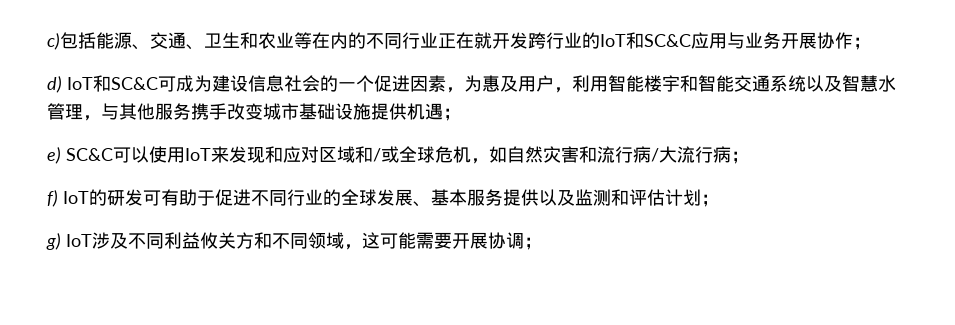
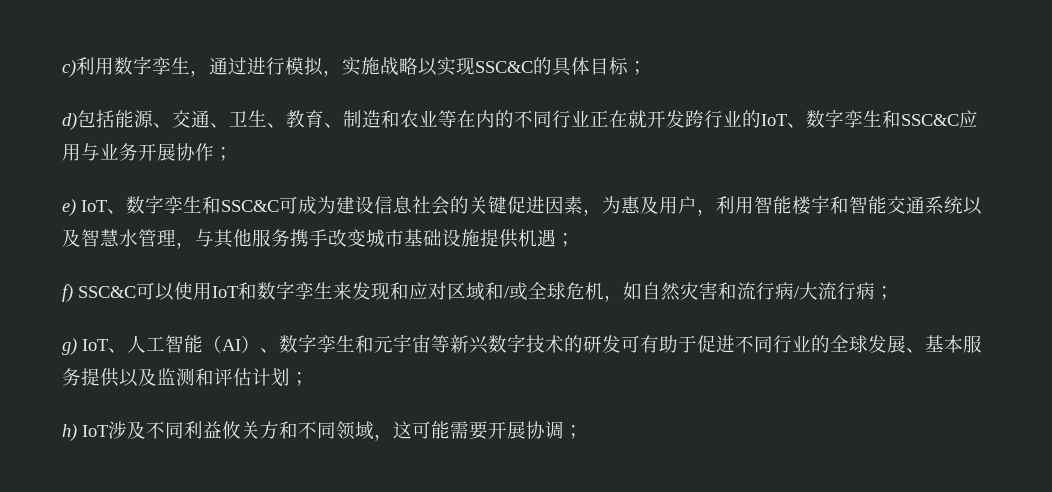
(60, 41) none -> [76,56,647,77] [62,113,77,130] 利用数字孪生，通过进行模拟，实施战略以实现SSC&C的具体目标； // d)
(240, 40) none -> [267,110,381,128] 、教育、制造
[626,32,691,49] 和SC&C -> [787,109,959,128] 、数字孪生和SSC&C
[47,75,158,93] d) IoT和SC&C -> [62,195,279,216] e) IoT、数字孪生和SSC&C
[338,75,374,92] 一个 -> [469,196,507,214] 关键
[47,147,113,164] e) SC&C -> [62,284,136,302] f) SSC&C
(211, 154) none -> [238,281,333,300] 和数字孪生
[47,190,89,207] f) IoT -> [62,334,564,355] g) IoT、人工智能（AI）、数字孪生和元宇宙等新兴数字技术
[46,233,61,250] g) -> [62,424,77,441] h)

